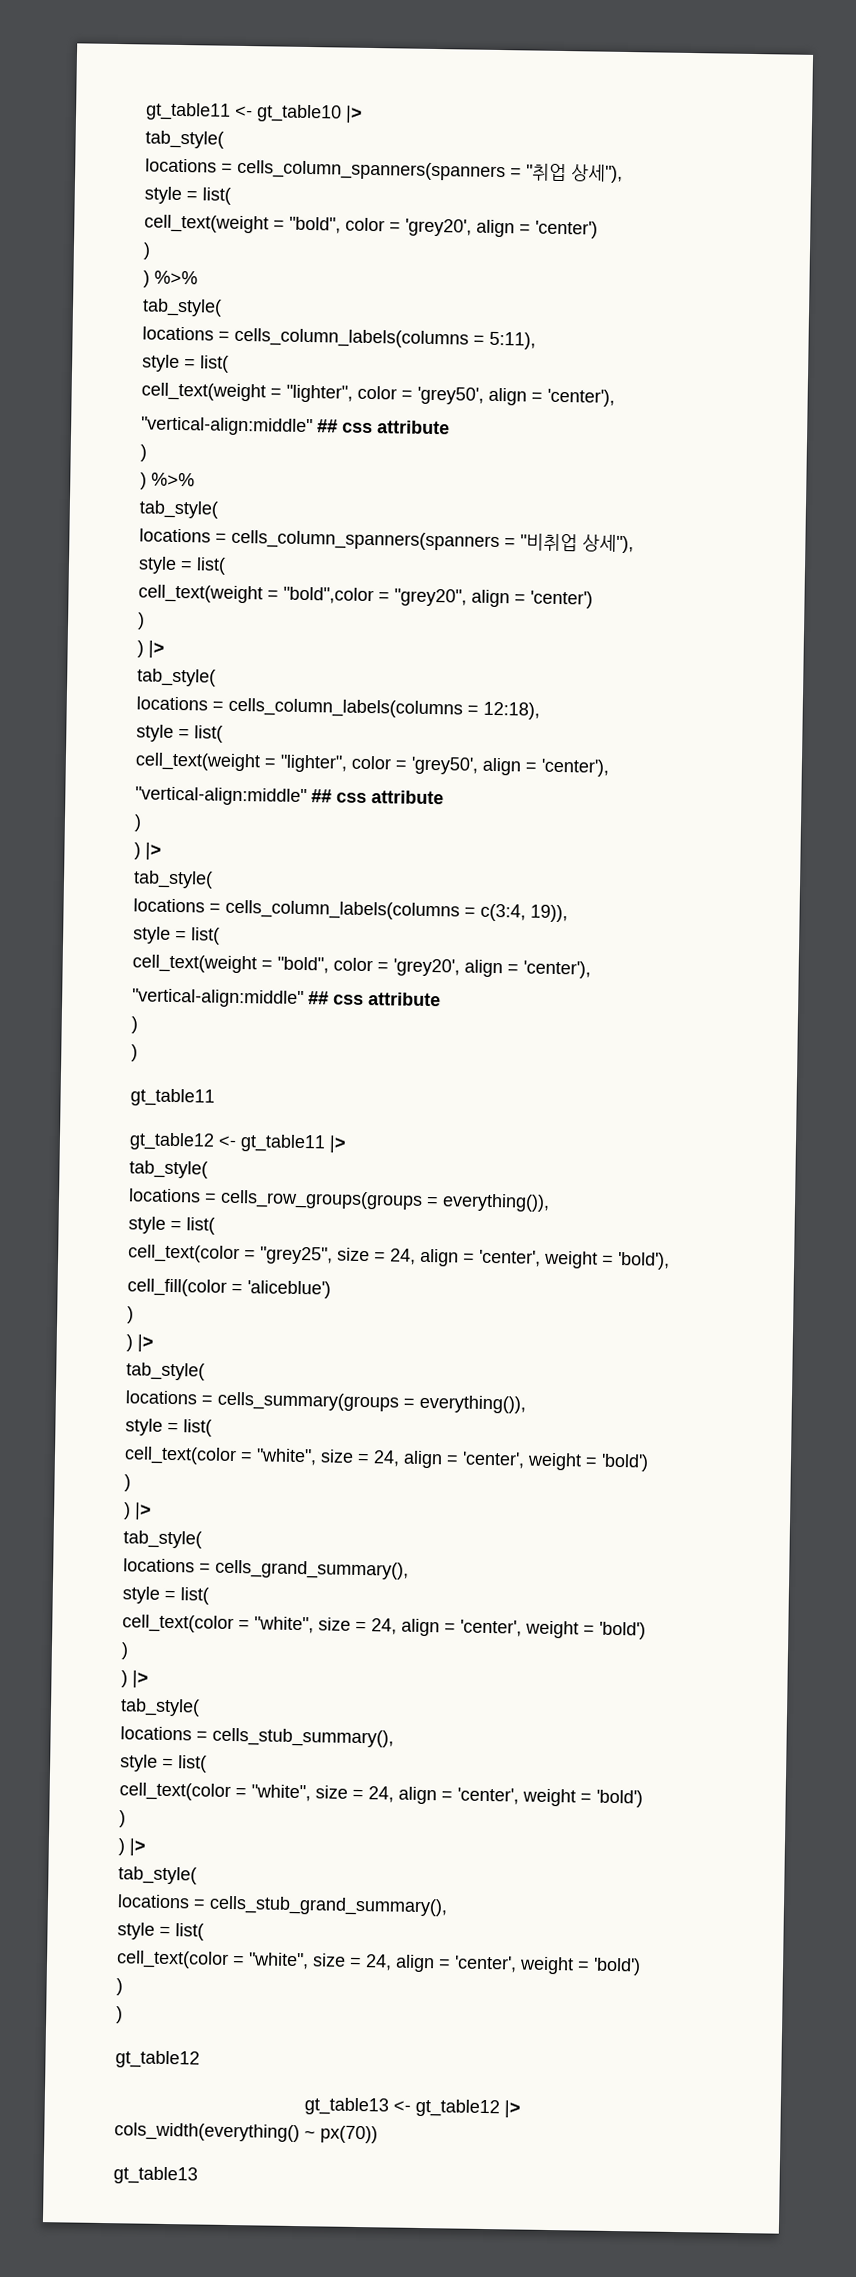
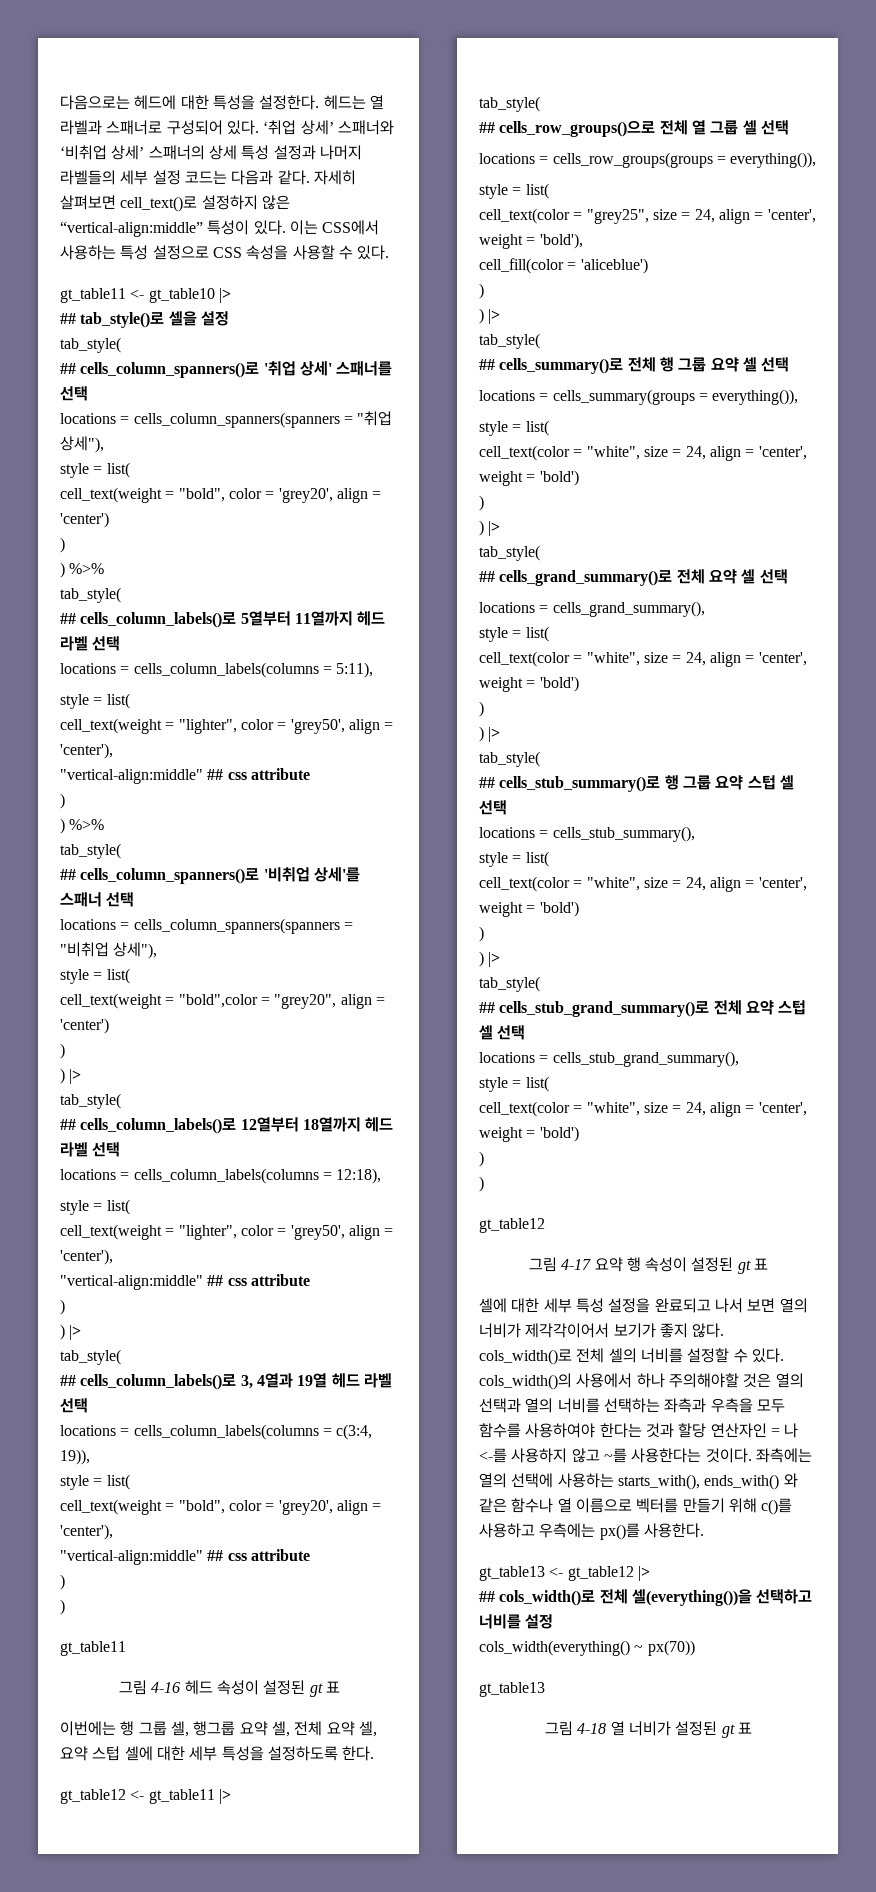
[145,102,363,123] [145,130,224,149] gt_table11 <- gt_table10 |> // tab_style( -> [60,95,384,110] [60,120,394,135] [60,145,362,160] [60,170,356,185] [60,195,290,212] [60,220,380,237] [60,245,390,260] [60,288,231,303] [60,311,229,328] [60,337,121,353] [60,361,393,378] [60,386,88,401] 다음으로는 헤드에 대한 특성을 설정한다. 헤드는 열 라벨과 스패너로 구성되어 있다. ‘취업 상세’ 스패너와 ‘비취업 상세’ 스패너의 상세 특성 설정과 나머지 라벨들의 세부 설정 코드는 다음과 같다. 자세히 살펴보면 cell_text()로 설정하지 않은 “vertical-align:middle” 특성이 있다. 이는 CSS에서 사용하는 특성 설정으로 CSS 속성을 사용할 수 있다. // gt_table11 <- gt_table10 |> // ## tab_style()로 셀을 설정 // tab_style( // ## cells_column_spanners()로 '취업 상세' 스패너를 선택
(222, 307) none -> [60,611,386,628] [60,636,121,651] // ## cells_column_labels()로 5열부터 11열까지 헤드 라벨 선택
(218, 509) none -> [60,867,360,884] [60,892,135,907] // ## cells_column_spanners()로 '비취업 상세'를 스패너 선택
(216, 677) none -> [60,1117,394,1134] [60,1142,121,1157] // ## cells_column_labels()로 12열부터 18열까지 헤드 라벨 선택
(213, 879) none -> [60,1373,392,1390] [60,1398,88,1413] // ## cells_column_labels()로 3, 4열과 19열 헤드 라벨 선택
(215, 1097) none -> [119,1680,340,1697] [60,1721,377,1737] [60,1746,375,1761] // 그림 4-16 헤드 속성이 설정된 gt 표 // 이번에는 행 그룹 셀, 행그룹 요약 셀, 전체 요약 셀, 요약 스텁 셀에 대한 세부 특성을 설정하도록 한다.
(208, 1169) none -> [479,120,789,137] // ## cells_row_groups()으로 전체 열 그룹 셀 선택
(205, 1371) none -> [479,357,790,374] // ## cells_summary()로 전체 행 그룹 요약 셀 선택
(202, 1539) none -> [479,569,788,586] // ## cells_grand_summary()로 전체 요약 셀 선택
(200, 1707) none -> [479,775,794,792] [479,800,507,815] // ## cells_stub_summary()로 행 그룹 요약 스텁 셀 선택
(197, 1875) none -> [479,1000,807,1017] [479,1025,526,1040] // ## cells_stub_grand_summary()로 전체 요약 스텁 셀 선택
[304,2097,521,2118] [114,2122,378,2144] [113,2166,198,2185] gt_table13 <- gt_table12 |> // cols_width(everything() ~ px(70)) // gt_table13 -> [528,1257,769,1274] [479,1298,808,1313] [479,1323,725,1338] [479,1348,784,1365] [479,1373,804,1390] [479,1398,785,1413] [479,1423,799,1438] [479,1448,812,1463] [479,1473,798,1490] [479,1498,793,1515] [479,1523,704,1540] [479,1566,650,1581] [479,1589,813,1606] [479,1614,554,1629] [479,1640,695,1656] [479,1682,545,1697] [545,1721,752,1738] 그림 4-17 요약 행 속성이 설정된 gt 표 // 셀에 대한 세부 특성 설정을 완료되고 나서 보면 열의 너비가 제각각이어서 보기가 좋지 않다. cols_width()로 전체 셀의 너비를 설정할 수 있다. cols_width()의 사용에서 하나 주의해야할 것은 열의 선택과 열의 너비를 선택하는 좌측과 우측을 모두 함수를 사용하여야 한다는 것과 할당 연산자인 = 나 <-를 사용하지 않고 ~를 사용한다는 것이다. 좌측에는 열의 선택에 사용하는 starts_with(), ends_with() 와 같은 함수나 열 이름으로 벡터를 만들기 위해 c()를 사용하고 우측에는 px()를 사용한다. // gt_table13 <- gt_table12 |> // ## cols_width()로 전체 셀(everything())을 선택하고 너비를 설정 // cols_width(everything() ~ px(70)) // gt_table13 // 그림 4-18 열 너비가 설정된 gt 표

